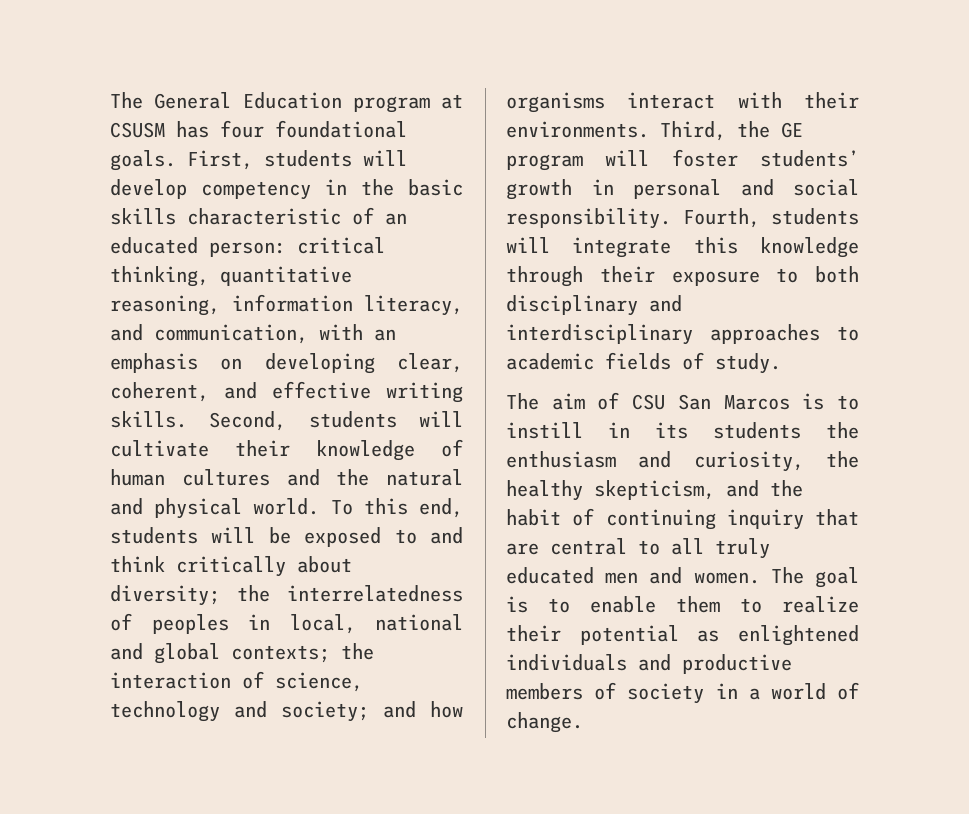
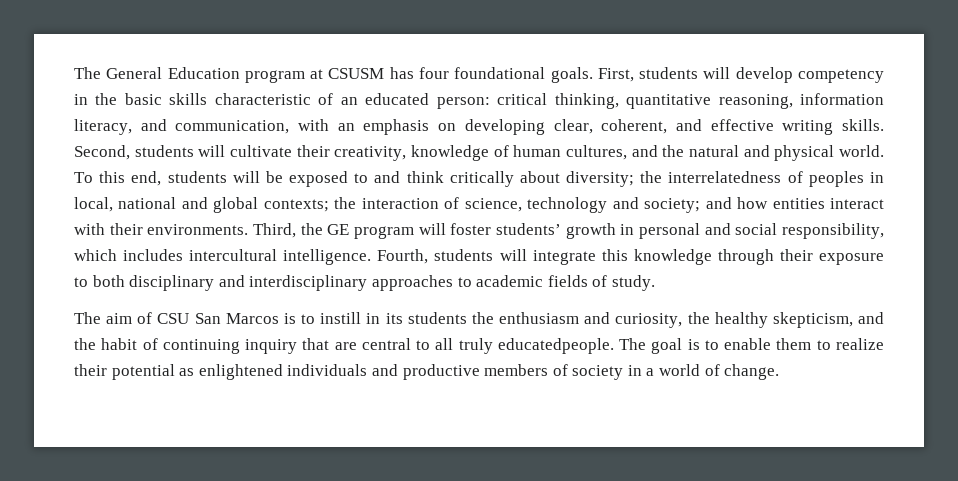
(290, 448) none -> [334,146,407,161] creativity,
[181,469,270,486] cultures -> [566,145,627,160] cultures,
[506,92,605,113] organisms -> [772,198,825,209] entities
[506,208,671,229] responsibility. -> [781,223,884,239] [74,249,372,265] responsibility, which includes intercultural intelligence.
[506,567,760,584] educated men and women. -> [497,338,614,354] educatedpeople.

